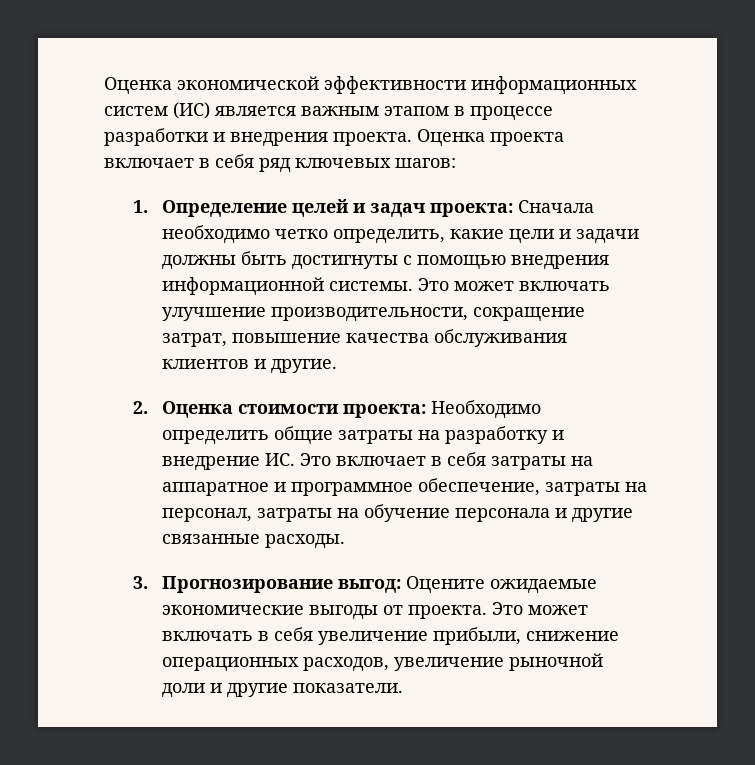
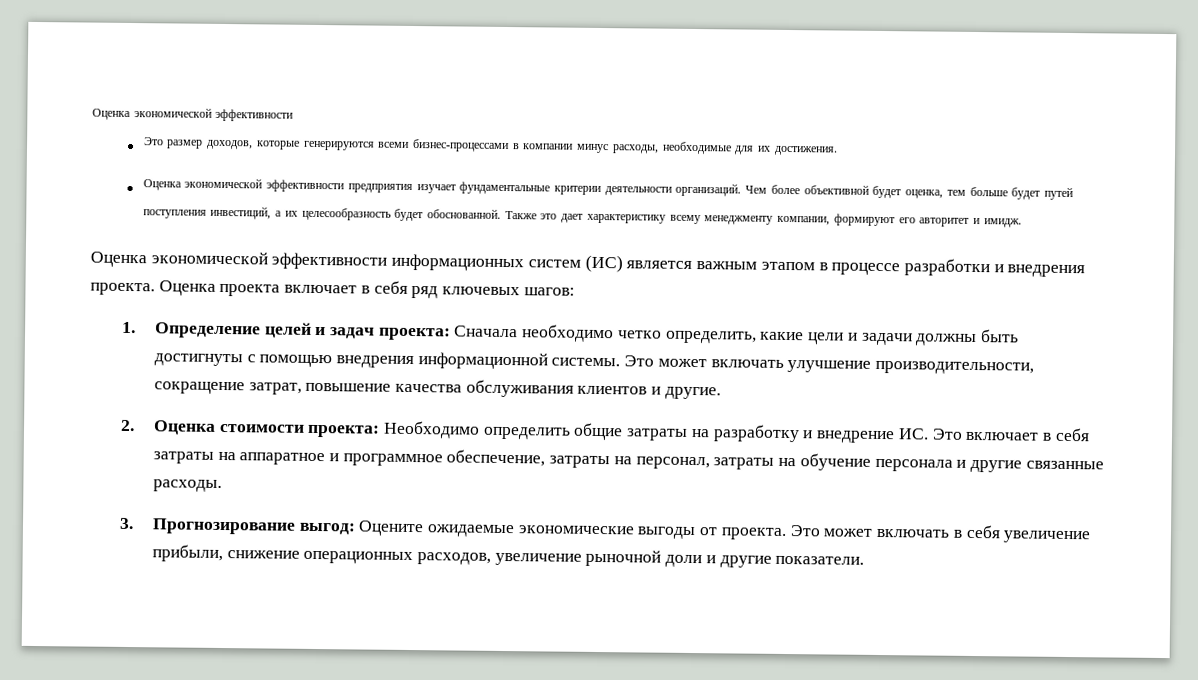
[104,76,466,95] Оценка экономической эффективности -> [92,108,295,122] [143,137,838,156] [142,178,1074,201] [142,206,1022,228] [90,251,388,270] Оценка экономической эффективности // Это размер доходов, которые генерируются всеми бизнес-процессами в компании минус расходы, необходимые для их достижения. // Оценка экономической эффективности предприятия изучает фундаментальные критерии деятельности организаций. Чем более объективной будет оценка, тем больше будет путей поступления инвестиций, а их целесообразность будет обоснованной. Также это дает характеристику всему менеджменту компании, формируют его авторитет и имидж. // Оценка экономической эффективности

